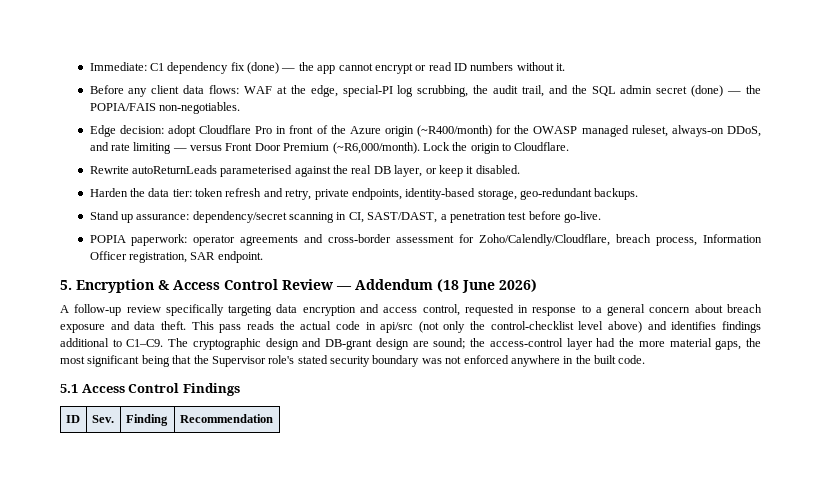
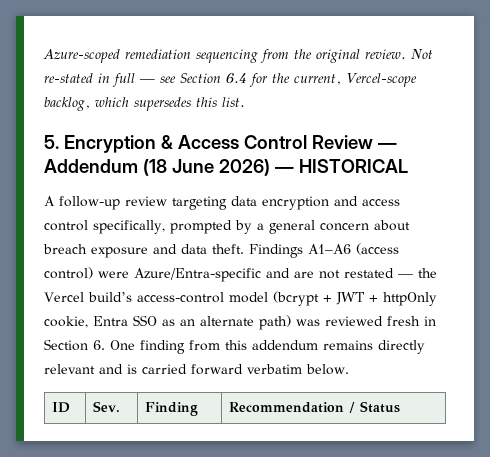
[89,62,566,74] [89,85,761,97] [89,102,240,114] [89,125,762,137] [89,142,570,154] [89,165,520,177] [89,188,639,200] [89,211,602,223] [89,234,763,246] [89,251,263,263] Immediate: C1 dependency fix (done) — the app cannot encrypt or read ID numbers without it. // Before any client data flows: WAF at the edge, special-PI log scrubbing, the audit trail, and the SQL admin secret (done) — the POPIA/FAIS non-negotiables. // Edge decision: adopt Cloudflare Pro in front of the Azure origin (~R400/month) for the OWASP managed ruleset, always-on DDoS, and rate limiting — versus Front Door Premium (~R6,000/month). Lock the origin to Cloudflare. // Rewrite autoReturnLeads parameterised against the real DB layer, or keep it disabled. // Harden the data tier: token refresh and retry, private endpoints, identity-based storage, geo-redundant backups. // Stand up assurance: dependency/secret scanning in CI, SAST/DAST, a penetration test before go-live. // POPIA paperwork: operator agreements and cross-border assessment for Zoho/Calendly/Cloudflare, breach process, Information Officer registration, SAR endpoint. -> [43,49,433,63] [44,73,417,87] [44,97,245,111] Azure-scoped remediation sequencing from the original review. Not re-stated in full — see Section 6.4 for the current, Vercel-scope backlog, which supersedes this list.
(537, 285) none -> [274,159,408,173] — HISTORICAL
[165,304,224,316] specifically -> (167, 201) none
[422,304,591,316] control, requested in response to -> [44,220,252,234] control specifically, prompted by
[191,321,761,333] [60,338,761,350] [60,355,646,367] [60,383,240,396] This pass reads the actual code in api/src (not only the control-checklist level above) and identifies findings additional to C1–C9. The cryptographic design and DB-grant design are sound; the access-control layer had the more material gaps, the most significant being that the Supervisor role's stated security boundary was not enforced anywhere in the built code. // 5.1 Access Control Findings -> [249,243,399,258] [44,267,437,282] [44,291,437,306] [44,315,436,330] [44,339,425,354] [44,364,349,375] Findings A1–A6 (access control) were Azure/Entra-specific and are not restated — the Vercel build’s access-control model (bcrypt + JWT + httpOnly cookie, Entra SSO as an alternate path) was reviewed fresh in Section 6. One finding from this addendum remains directly relevant and is carried forward verbatim below.
(273, 418) none -> [348,401,400,413] / Status

